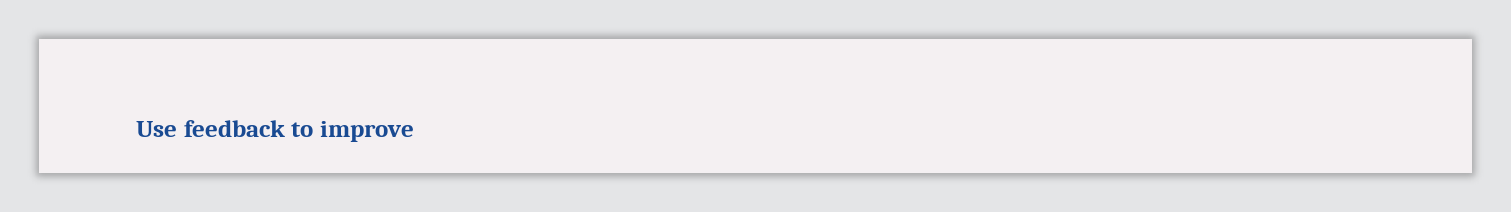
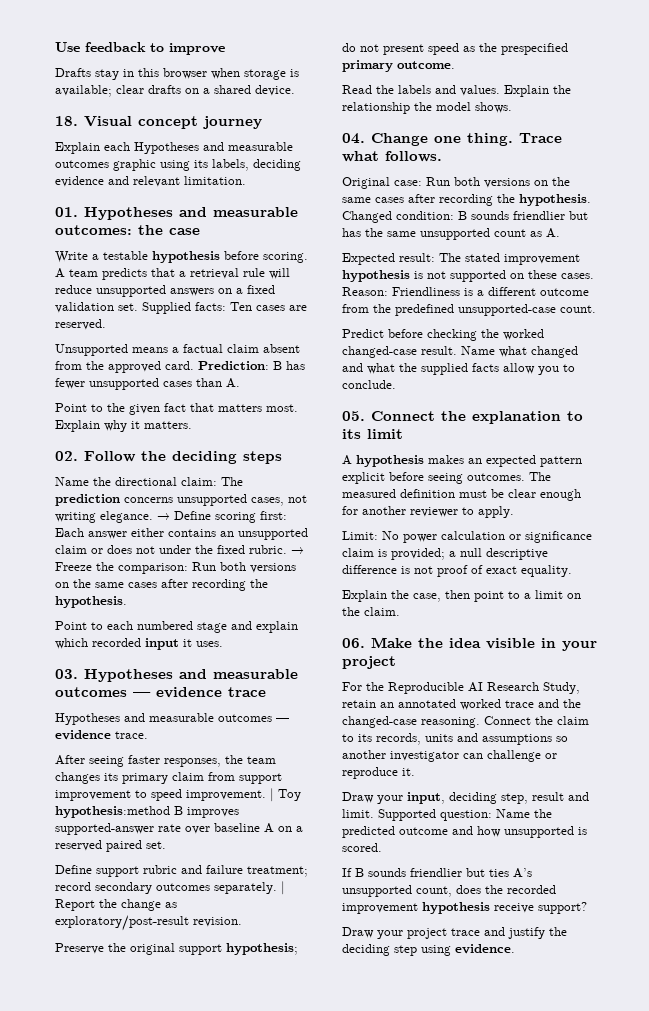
(414, 131) none -> [55,68,299,80] [55,85,295,97] [55,116,262,129] [55,142,293,154] [55,159,301,171] [55,176,246,187] [55,207,298,220] [55,225,200,235] [55,251,308,263] [55,268,290,280] [55,285,275,297] [55,302,307,314] [55,319,106,330] [55,344,300,356] [55,361,305,373] [55,378,240,390] [55,403,298,415] [55,420,192,432] [55,451,282,464] [55,477,243,486] [55,494,307,506] [55,511,287,523] [55,528,308,540] [55,545,304,554] [55,562,296,574] [55,579,268,591] [55,596,127,608] [55,621,298,633] [55,638,223,650] [55,669,298,682] [55,687,266,698] [55,713,289,725] [55,730,148,740] [55,755,276,767] [55,772,282,784] [55,788,301,802] [55,806,239,818] [55,823,303,835] [55,840,166,852] [55,865,308,877] [55,881,285,895] [55,899,177,911] [55,915,242,931] [55,943,298,955] [342,43,568,55] [342,60,455,72] [342,85,571,97] [342,102,512,114] [342,133,562,146] [342,151,442,162] [342,177,570,189] [342,194,591,206] [342,211,588,223] [342,228,560,240] [342,253,580,265] [342,270,594,282] [342,287,589,296] [342,304,596,316] [342,329,544,341] [342,346,578,358] [342,363,575,375] [342,380,396,389] [342,411,583,424] [342,429,403,439] [342,455,582,467] [342,472,551,484] [342,489,581,501] [342,506,514,518] [342,531,592,543] [342,548,548,560] [342,565,572,577] [342,590,581,602] [342,607,400,616] [342,637,597,651] [342,656,396,669] [342,682,580,694] [342,699,581,710] [342,716,589,728] [342,733,568,745] [342,750,557,762] [342,767,415,779] [342,792,589,804] [342,809,552,821] [342,826,587,838] [342,843,382,852] [342,868,532,878] [342,885,556,897] [342,902,587,914] [342,927,567,939] [342,944,515,956] // Drafts stay in this browser when storage is available; clear drafts on a shared device. // 18. Visual concept journey // Explain each Hypotheses and measurable outcomes graphic using its labels, deciding evidence and relevant limitation. // 01. Hypotheses and measurable outcomes: the case // Write a testable hypothesis before scoring. A team predicts that a retrieval rule will reduce unsupported answers on a fixed validation set. Supplied facts: Ten cases are reserved. // Unsupported means a factual claim absent from the approved card. Prediction: B has fewer unsupported cases than A. // Point to the given fact that matters most. Explain why it matters. // 02. Follow the deciding steps // Name the directional claim: The prediction concerns unsupported cases, not writing elegance. → Define scoring first: Each answer either contains an unsupported claim or does not under the fixed rubric. → Freeze the comparison: Run both versions on the same cases after recording the hypothesis. // Point to each numbered stage and explain which recorded input it uses. // 03. Hypotheses and measurable outcomes — evidence trace // Hypotheses and measurable outcomes — evidence trace. // After seeing faster responses, the team changes its primary claim from support improvement to speed improvement. | Toy hypothesis:method B improves supported-answer rate over baseline A on a reserved paired set. // Define support rubric and failure treatment; record secondary outcomes separately. | Report the change as exploratory/post-result revision. // Preserve the original support hypothesis; do not present speed as the prespecified primary outcome. // Read the labels and values. Explain the relationship the model shows. // 04. Change one thing. Trace what follows. // Original case: Run both versions on the same cases after recording the hypothesis. Changed condition: B sounds friendlier but has the same unsupported count as A. // Expected result: The stated improvement hypothesis is not supported on these cases. Reason: Friendliness is a different outcome from the predefined unsupported-case count. // Predict before checking the worked changed-case result. Name what changed and what the supplied facts allow you to conclude. // 05. Connect the explanation to its limit // A hypothesis makes an expected pattern explicit before seeing outcomes. The measured definition must be clear enough for another reviewer to apply. // Limit: No power calculation or significance claim is provided; a null descriptive difference is not proof of exact equality. // Explain the case, then point to a limit on the claim. // 06. Make the idea visible in your project // For the Reproducible AI Research Study, retain an annotated worked trace and the changed-case reasoning. Connect the claim to its records, units and assumptions so another investigator can challenge or reproduce it. // Draw your input, deciding step, result and limit. Supported question: Name the predicted outcome and how unsupported is scored. // If B sounds friendlier but ties A’s unsupported count, does the recorded improvement hypothesis receive support? // Draw your project trace and justify the deciding step using evidence.

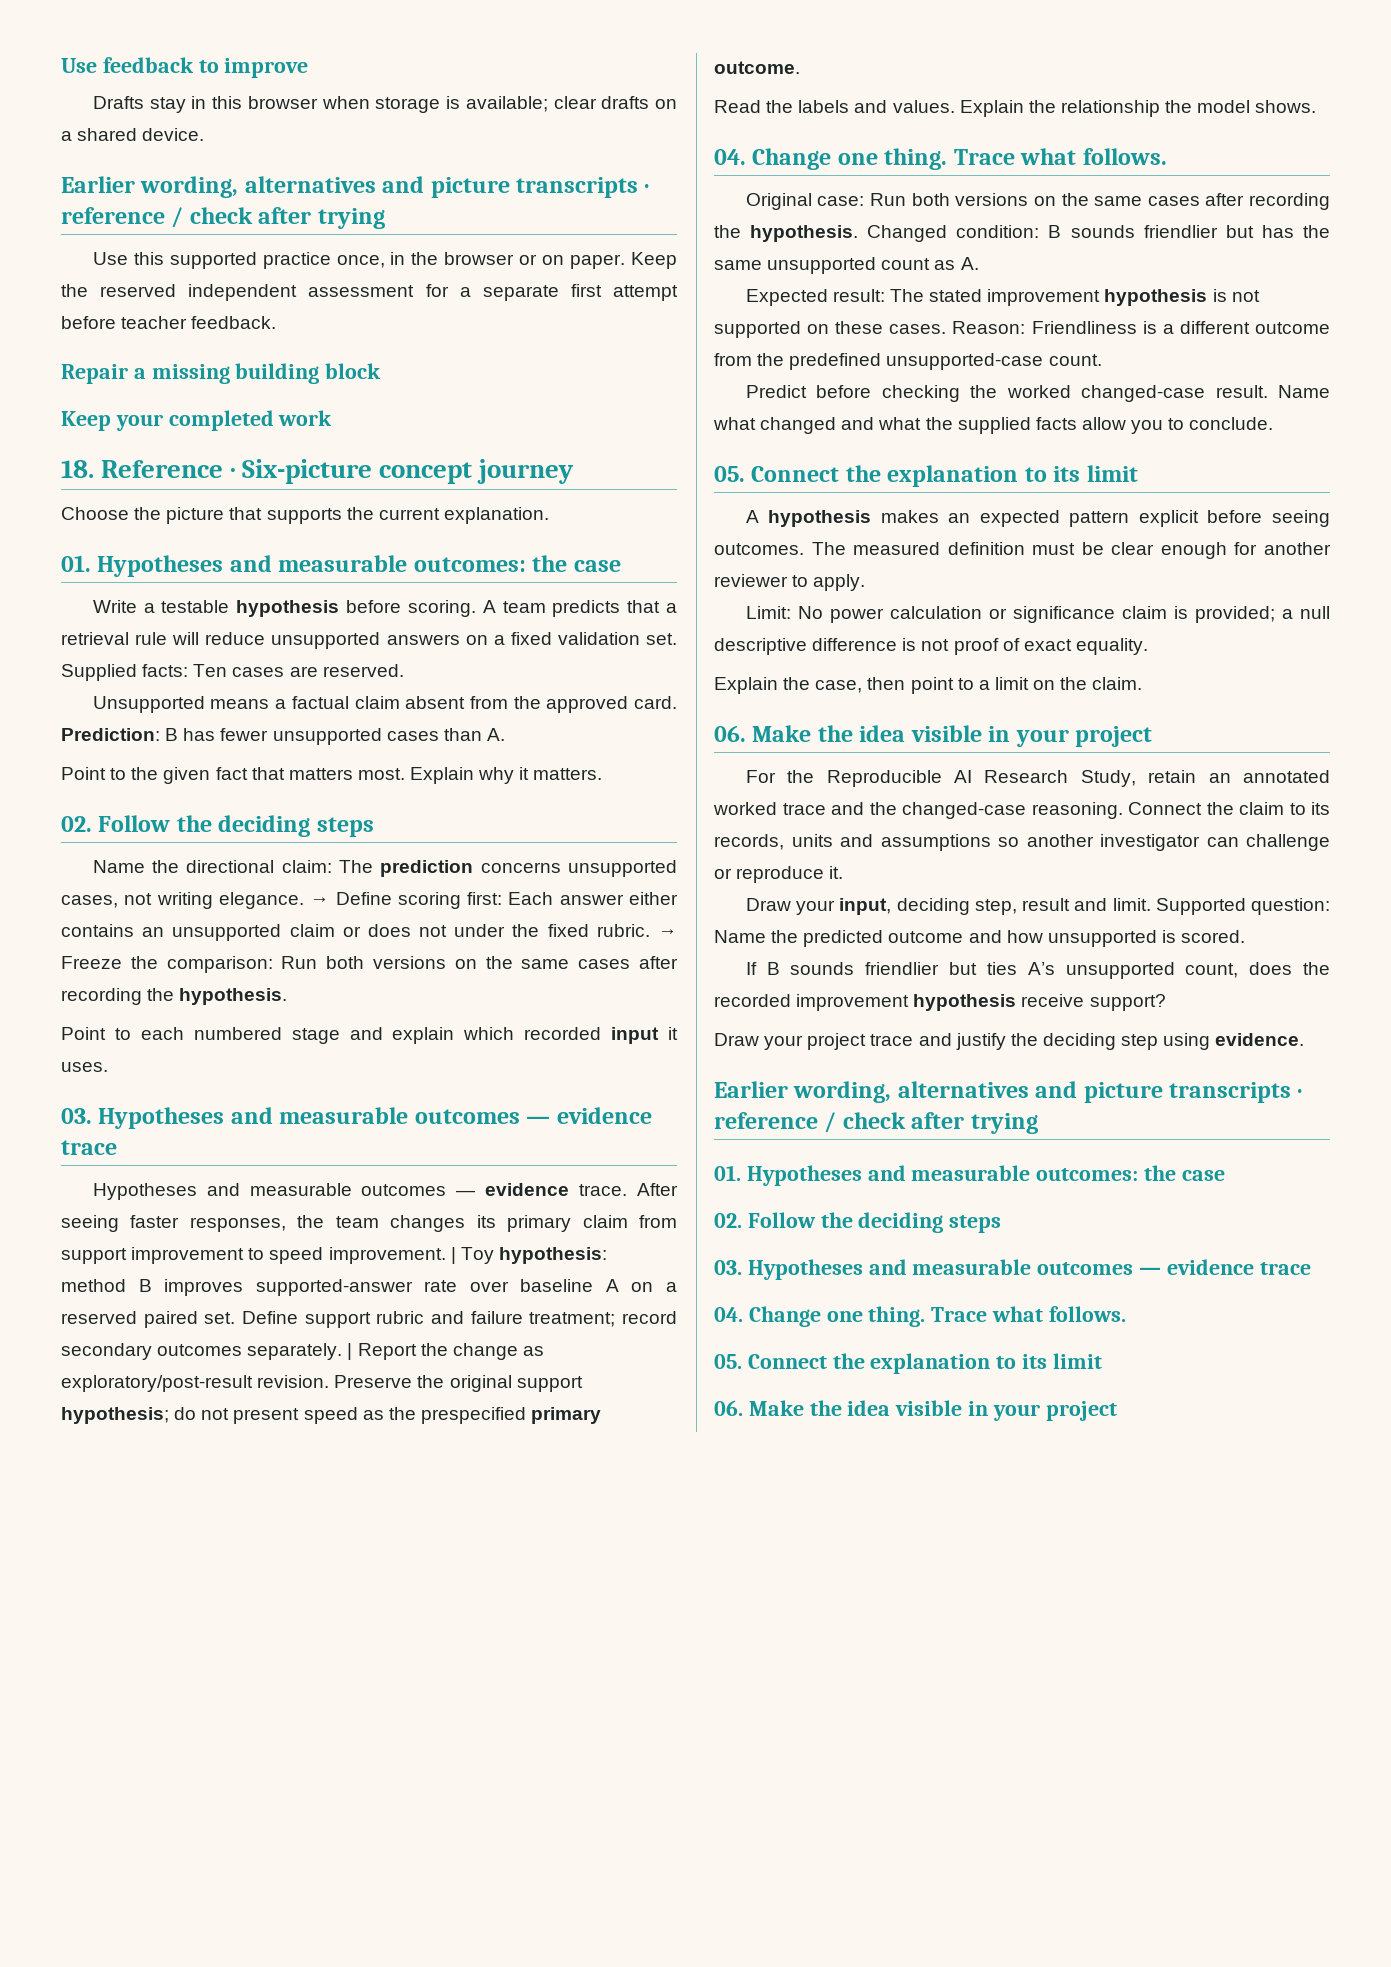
[55,116,262,129] [55,142,293,154] [55,159,301,171] [55,176,246,187] 18. Visual concept journey // Explain each Hypotheses and measurable outcomes graphic using its labels, deciding evidence and relevant limitation. -> [61,176,649,198] [61,207,385,229] [92,252,678,269] [61,284,678,301] [61,316,277,329] [61,363,382,384] [61,410,333,431] [61,459,575,484] [61,507,549,524] Earlier wording, alternatives and picture transcripts · reference / check after trying // Use this supported practice once, in the browser or on paper. Keep the reserved independent assessment for a separate first attempt before teacher feedback. // Repair a missing building block // Keep your completed work // 18. Reference · Six-picture concept journey // Choose the picture that supports the current explanation.
(148, 735) // -> (628, 1190) none
[55,806,170,818] hypothesis:method -> [498,1247,607,1264] [61,1279,126,1292] hypothesis: method
(166, 845) // -> (236, 1318) none
(242, 922) // -> (330, 1381) none
(515, 949) none -> [714,1081,1302,1103] [714,1112,1038,1134] [714,1165,1225,1186] [714,1212,1002,1233] [714,1259,1311,1280] [714,1306,1126,1327] [714,1353,1102,1374] [714,1400,1117,1421] // Earlier wording, alternatives and picture transcripts · reference / check after trying // 01. Hypotheses and measurable outcomes: the case // 02. Follow the deciding steps // 03. Hypotheses and measurable outcomes — evidence trace // 04. Change one thing. Trace what follows. // 05. Connect the explanation to its limit // 06. Make the idea visible in your project

